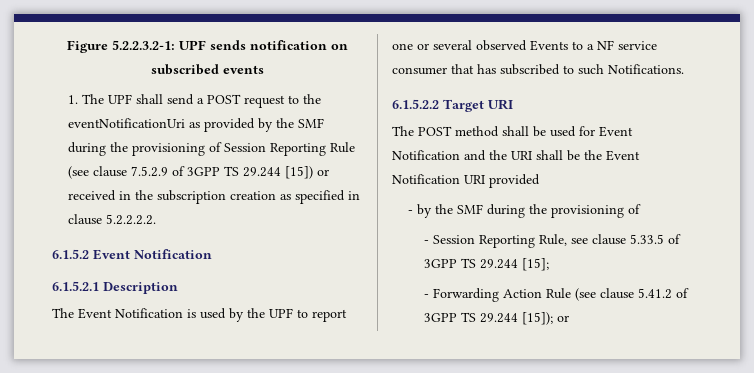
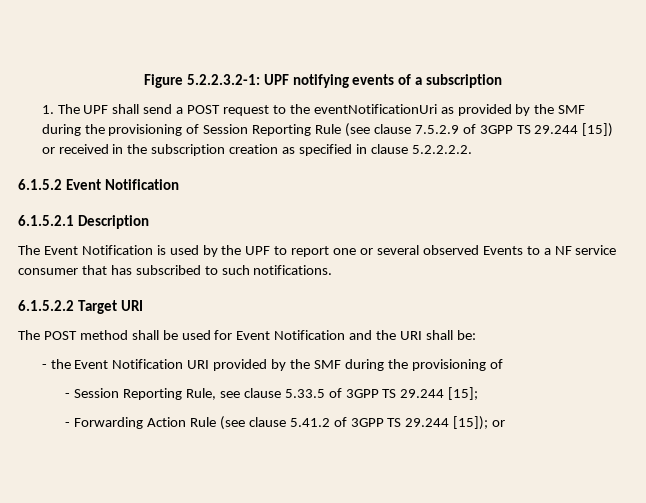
[209,40,348,50] [150,64,264,75] sends notification on subscribed events -> [292,74,503,88] notifying events of a subscription
[608,64,684,74] Notifications. -> [253,265,333,275] notifications.
[567,150,580,161] be -> [456,330,476,340] [41,364,47,369] be: // -
[407,210,413,214] // - -> (268, 365) none

